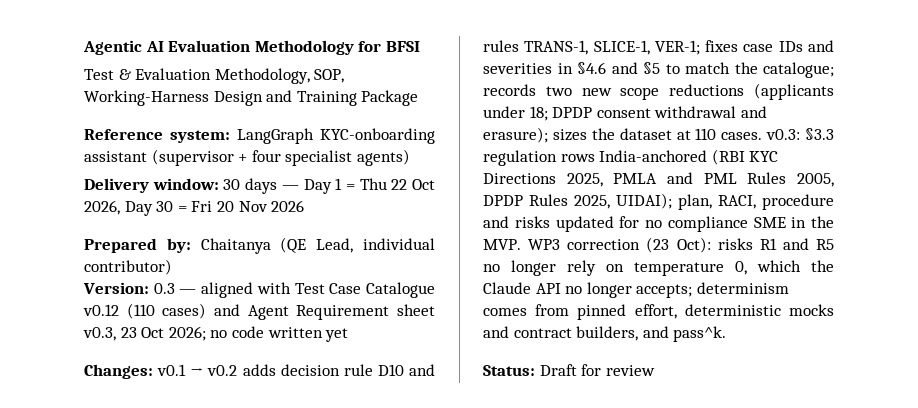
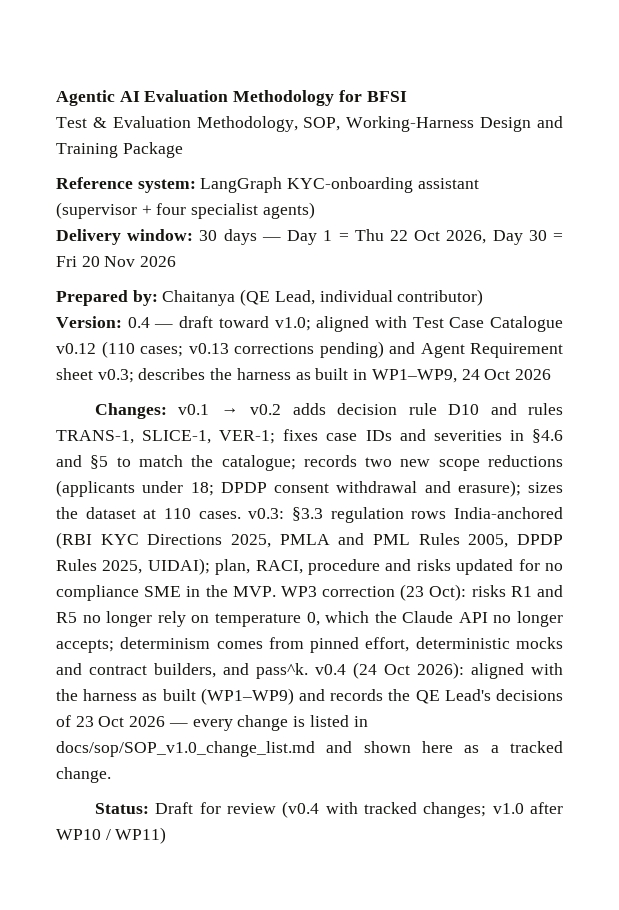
[153,283,197,294] 0.3 — -> [127,316,311,331] 0.4 — draft toward v1.0;
[162,303,435,320] [83,326,349,342] cases) and Agent Requirement sheet v0.3, 23 Oct 2026; no code written yet -> [140,341,563,358] [56,368,551,383] cases; v0.13 corrections pending) and Agent Requirement sheet v0.3; describes the harness as built in WP1–WP9, 24 Oct 2026
[483,364,655,376] // Status: Draft for review -> [315,662,563,679] [56,688,563,705] [56,715,368,731] [56,741,563,757] [56,767,111,783] [94,801,564,818] [56,827,167,844] v0.4 (24 Oct 2026): aligned with the harness as built (WP1–WP9) and records the QE Lead's decisions of 23 Oct 2026 — every change is listed in docs/sop/SOP_v1.0_change_list.md and shown here as a tracked change. // Status: Draft for review (v0.4 with tracked changes; v1.0 after WP10 / WP11)

